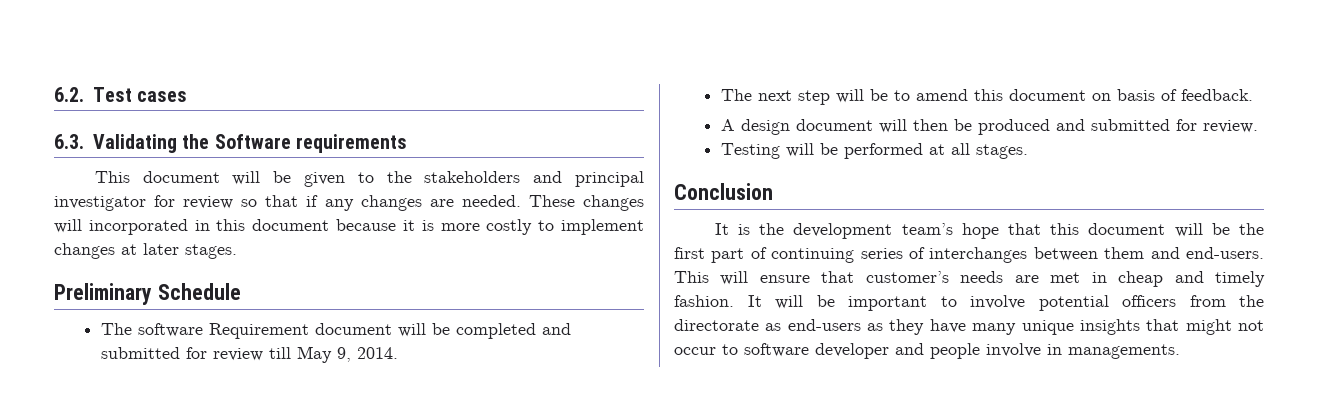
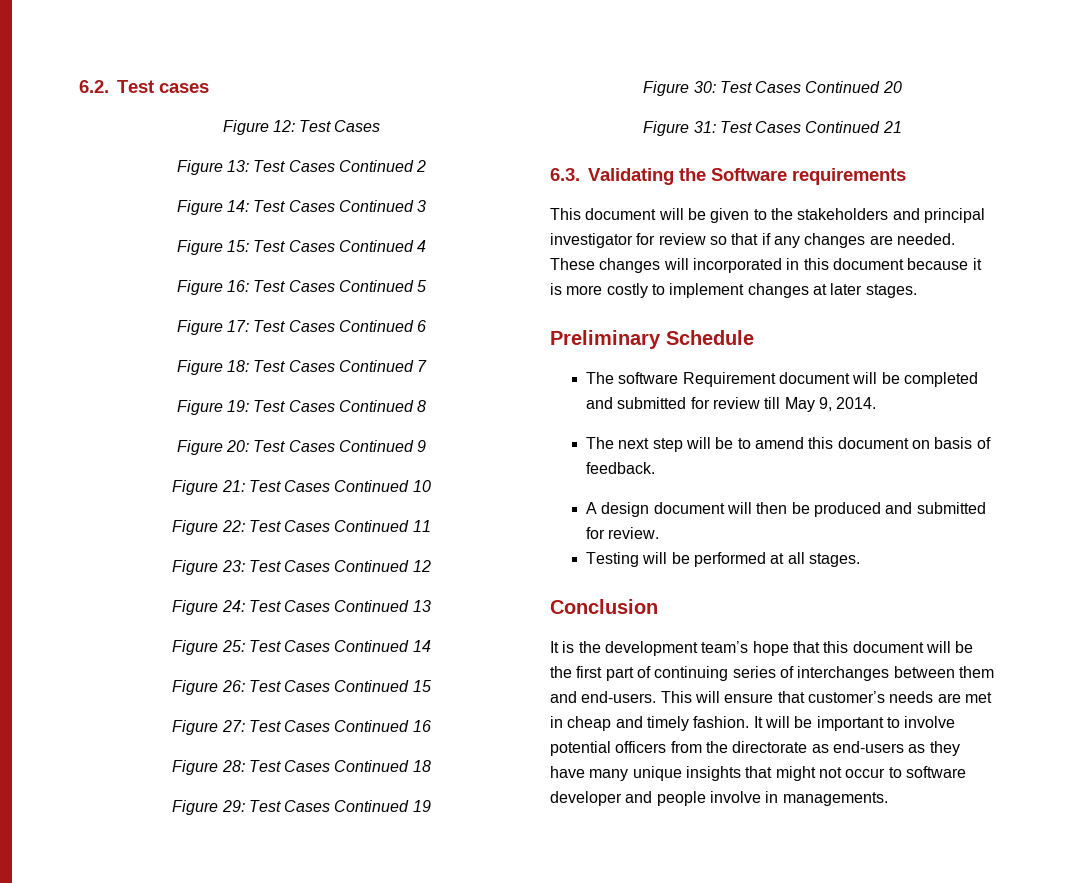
(188, 96) none -> [222,120,381,135] [176,160,427,175] [176,200,427,215] [176,240,427,255] [176,280,427,295] [176,320,427,335] [176,360,428,375] [176,400,427,415] [176,440,427,455] [172,480,431,495] [172,520,431,535] [172,560,431,575] [172,600,431,615] [172,640,431,655] [172,680,431,695] [172,720,431,735] [172,760,431,775] [172,800,431,815] [643,81,902,96] [643,121,902,136] // Figure 12: Test Cases // Figure 13: Test Cases Continued 2 // Figure 14: Test Cases Continued 3 // Figure 15: Test Cases Continued 4 // Figure 16: Test Cases Continued 5 // Figure 17: Test Cases Continued 6 // Figure 18: Test Cases Continued 7 // Figure 19: Test Cases Continued 8 // Figure 20: Test Cases Continued 9 // Figure 21: Test Cases Continued 10 // Figure 22: Test Cases Continued 11 // Figure 23: Test Cases Continued 12 // Figure 24: Test Cases Continued 13 // Figure 25: Test Cases Continued 14 // Figure 26: Test Cases Continued 15 // Figure 27: Test Cases Continued 16 // Figure 28: Test Cases Continued 18 // Figure 29: Test Cases Continued 19 // Figure 30: Test Cases Continued 20 // Figure 31: Test Cases Continued 21

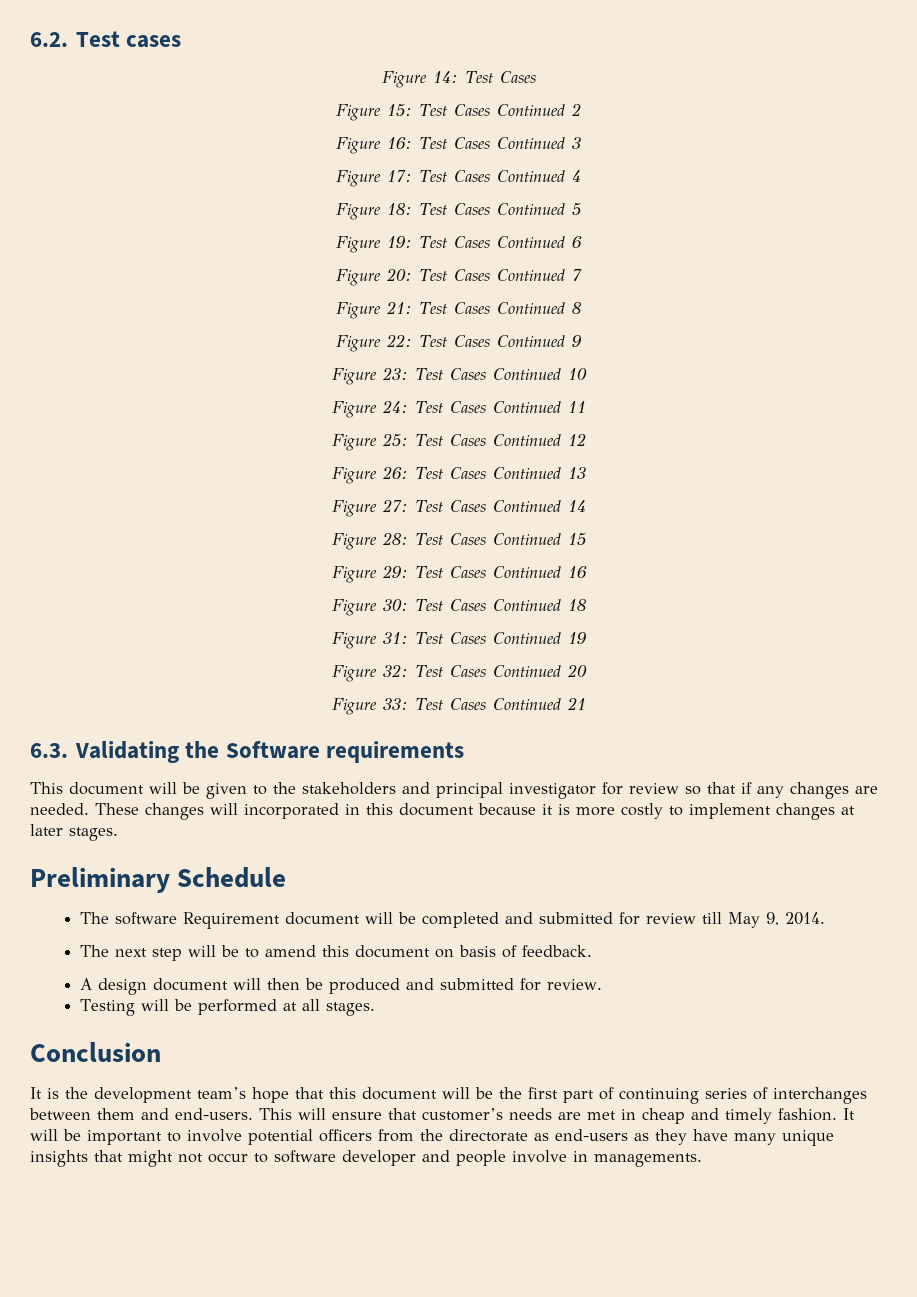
[272,120,295,132] 12: -> [432,71,458,83] 14:
[227,160,250,172] 13: -> [387,104,413,117] 15:
[227,200,250,212] 14: -> [387,137,413,149] 16:
[227,240,250,252] 15: -> [387,170,413,182] 17:
[227,280,250,292] 16: -> [387,203,413,215] 18:
[227,320,250,332] 17: -> [387,236,413,248] 19:
[227,360,250,372] 18: -> [386,268,413,281] 20:
[227,400,250,412] 19: -> [386,301,413,314] 21:
[226,440,250,452] 20: -> [386,334,413,347] 22:
[221,480,245,492] 21: -> [381,367,408,380] 23:
[221,520,245,532] 22: -> [381,400,408,413] 24:
[221,560,245,572] 23: -> [381,433,408,447] 25:
[221,600,245,612] 24: -> [381,466,408,479] 26:
[221,640,245,652] 25: -> [381,499,408,512] 27:
[221,680,245,692] 26: -> [381,532,408,545] 28:
[221,720,245,732] 27: -> [381,565,408,578] 29:
[221,760,245,772] 28: -> [382,599,408,611] 30:
[221,800,245,812] 29: -> [382,632,408,644] 31:
[693,81,716,93] 30: -> [382,664,408,677] 32:
[693,121,716,133] 31: -> [382,698,408,710] 33:

